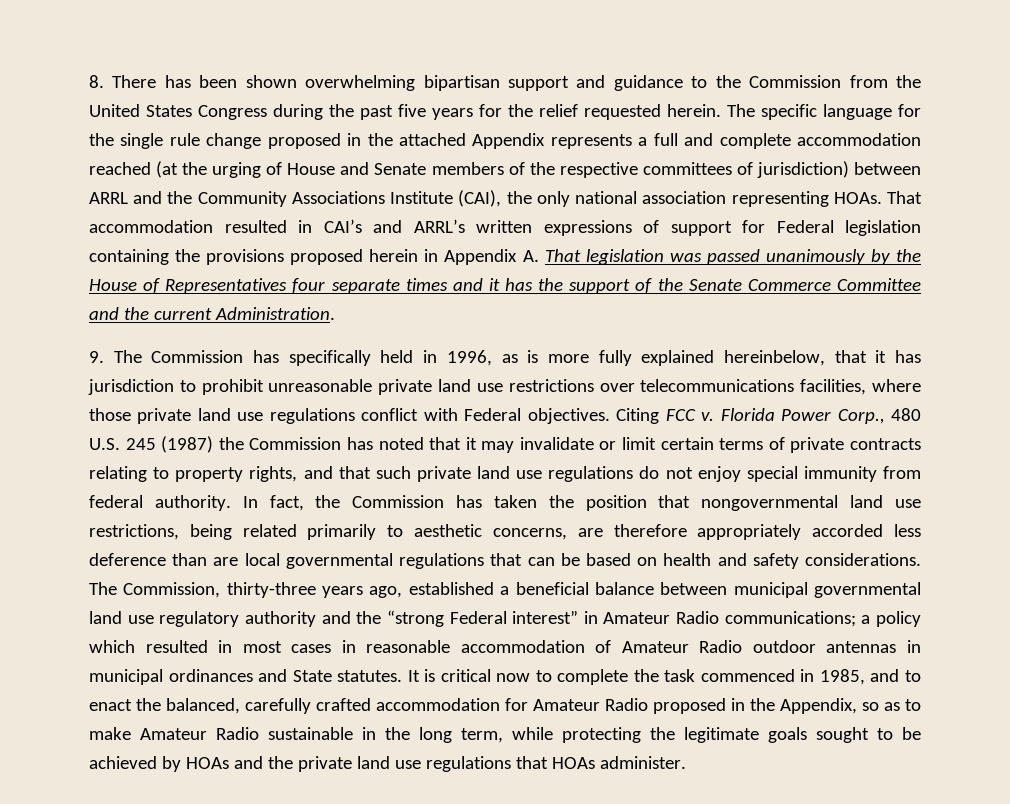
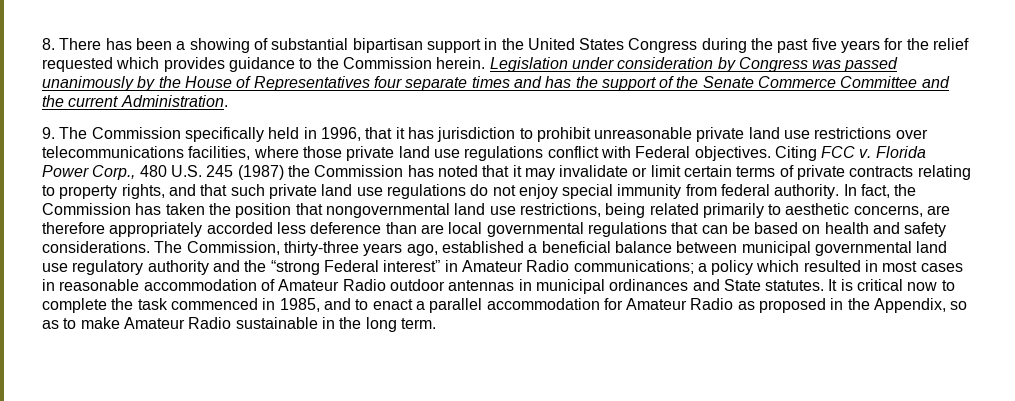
[245,75,888,91] shown overwhelming bipartisan support and guidance to the Commission from -> [176,38,498,53] a showing of substantial bipartisan support in
[667,104,921,120] [89,133,922,149] [89,161,921,178] [89,190,923,207] [89,219,921,236] [89,249,664,265] herein. The specific language for the single rule change proposed in the attached Appendix represents a full and complete accommodation reached (at the urging of House and Senate members of the respective committees of jurisdiction) between ARRL and the Community Associations Institute (CAI), the only national association representing HOAs. That accommodation resulted in CAI’s and ARRL’s written expressions of support for Federal legislation containing the provisions proposed herein in Appendix A. That legislation -> [116,57,808,72] which provides guidance to the Commission herein. Legislation under consideration by Congress
[488,278,500,291] it -> (542, 82) none
[253,350,280,363] has -> (181, 133) none
[501,350,825,366] as is more fully explained hereinbelow, -> (361, 134) none
[136,698,371,714] the balanced, carefully crafted -> [415,298,483,313] a parallel
(648, 704) none -> [737,301,755,310] as
[461,727,921,743] [89,756,686,772] term, while protecting the legitimate goals sought to be achieved by HOAs and the private land use regulations that HOAs administer. -> [400,318,436,329] term.

